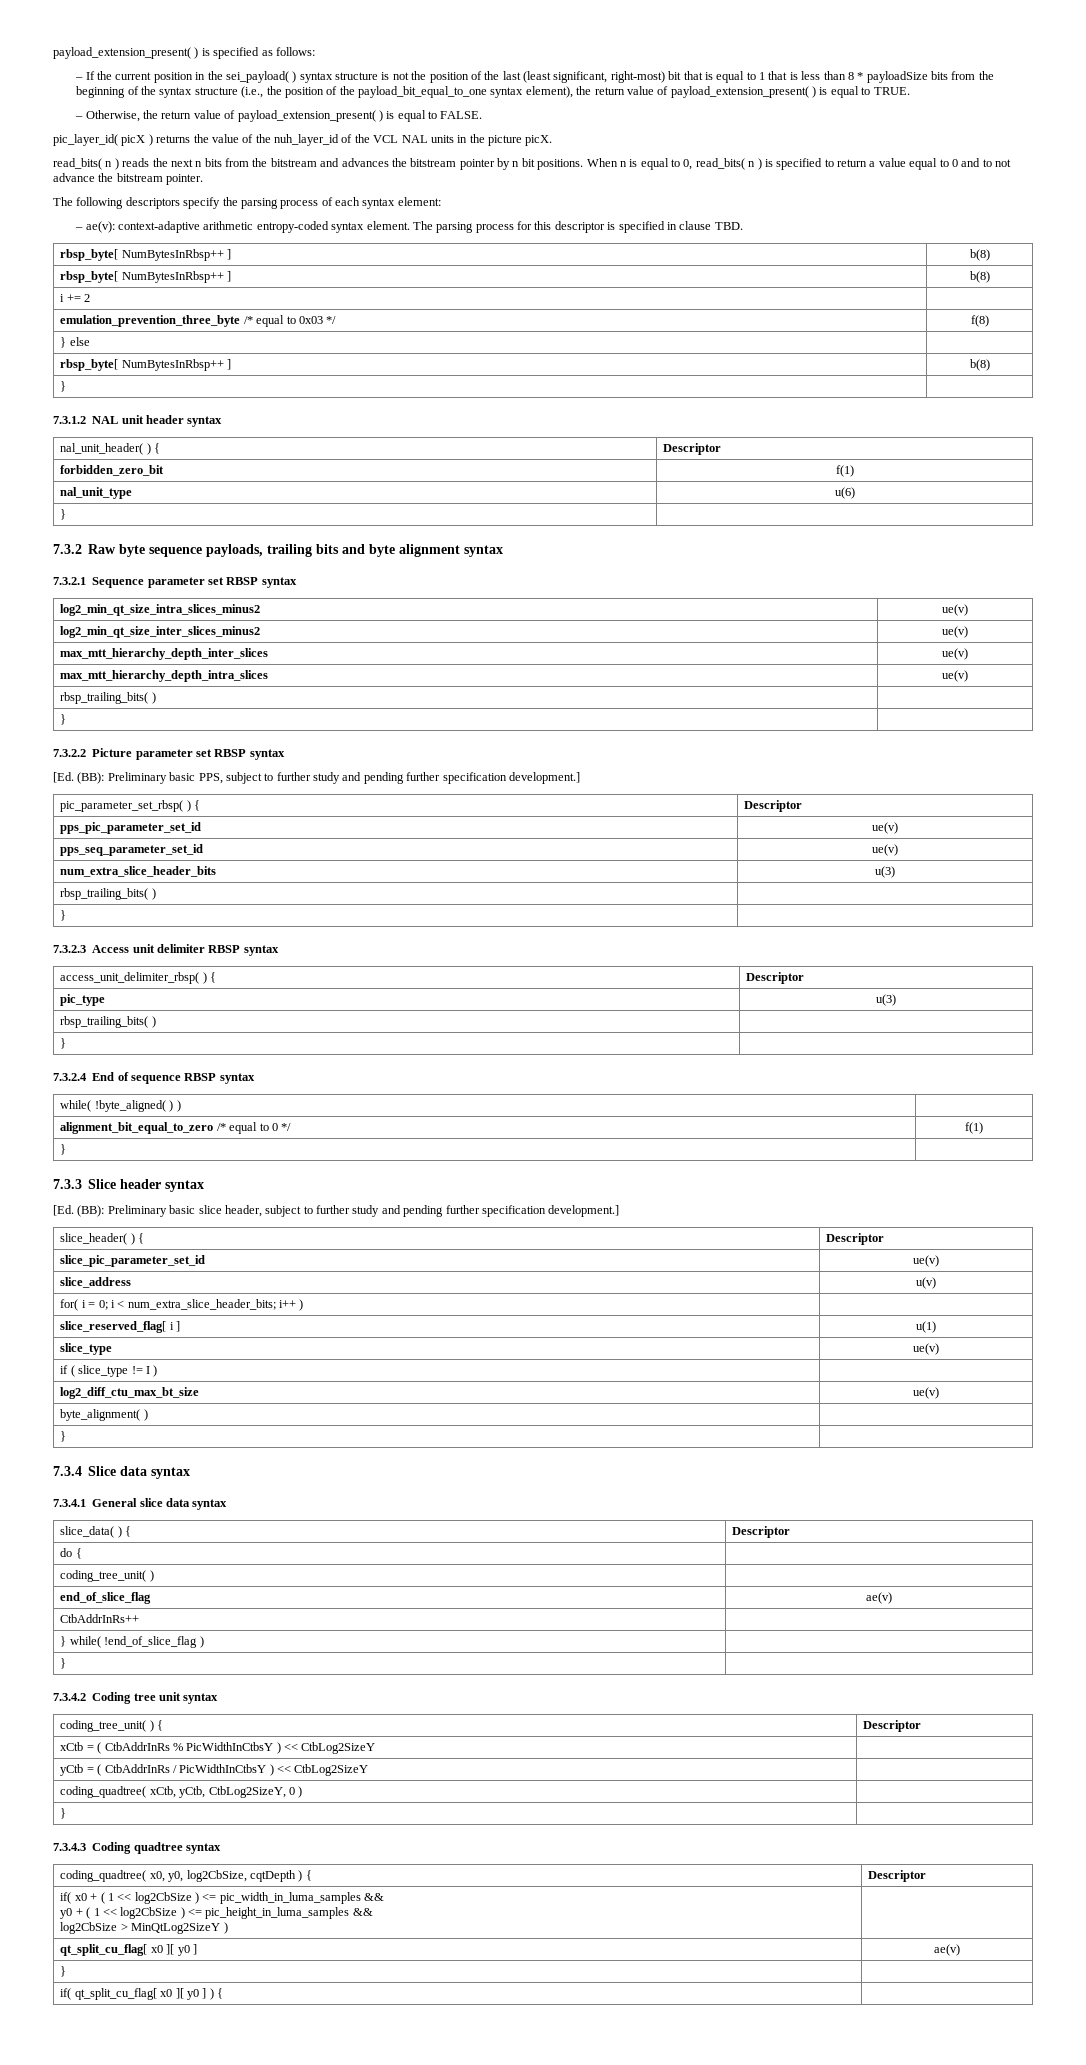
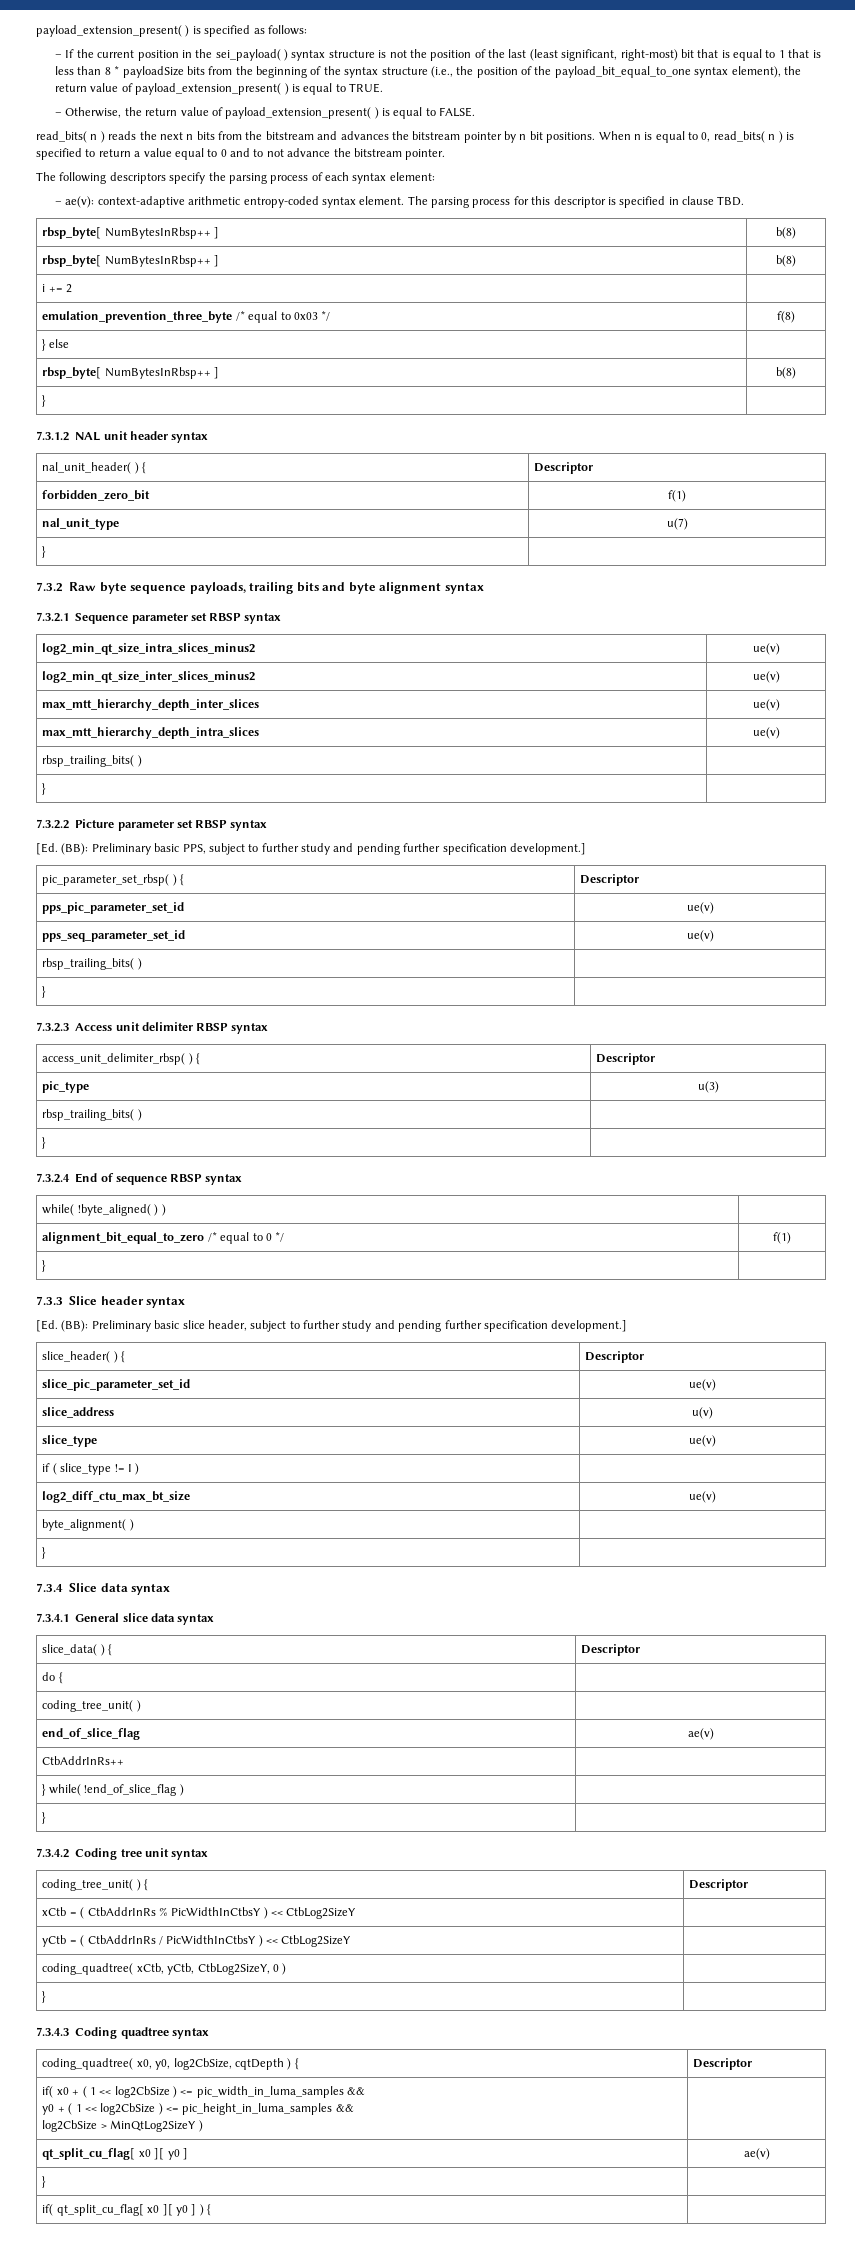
[53,134,553,146] // pic_layer_id( picX ) returns the value of the nuh_layer_id of the VCL NAL units in the picture picX. -> (476, 112) none
[834,487,855,499] u(6) -> [666,518,688,530] u(7)
[60,866,217,877] [875,866,895,878] // num_extra_slice_header_bits | u(3) -> (714, 936) none
[60,1299,304,1311] [60,1321,181,1333] [916,1321,936,1333] // for( i = 0; i < num_extra_slice_header_bits; i++ ) | // slice_reserved_flag[ i ] | u(1) -> (713, 1413) none

